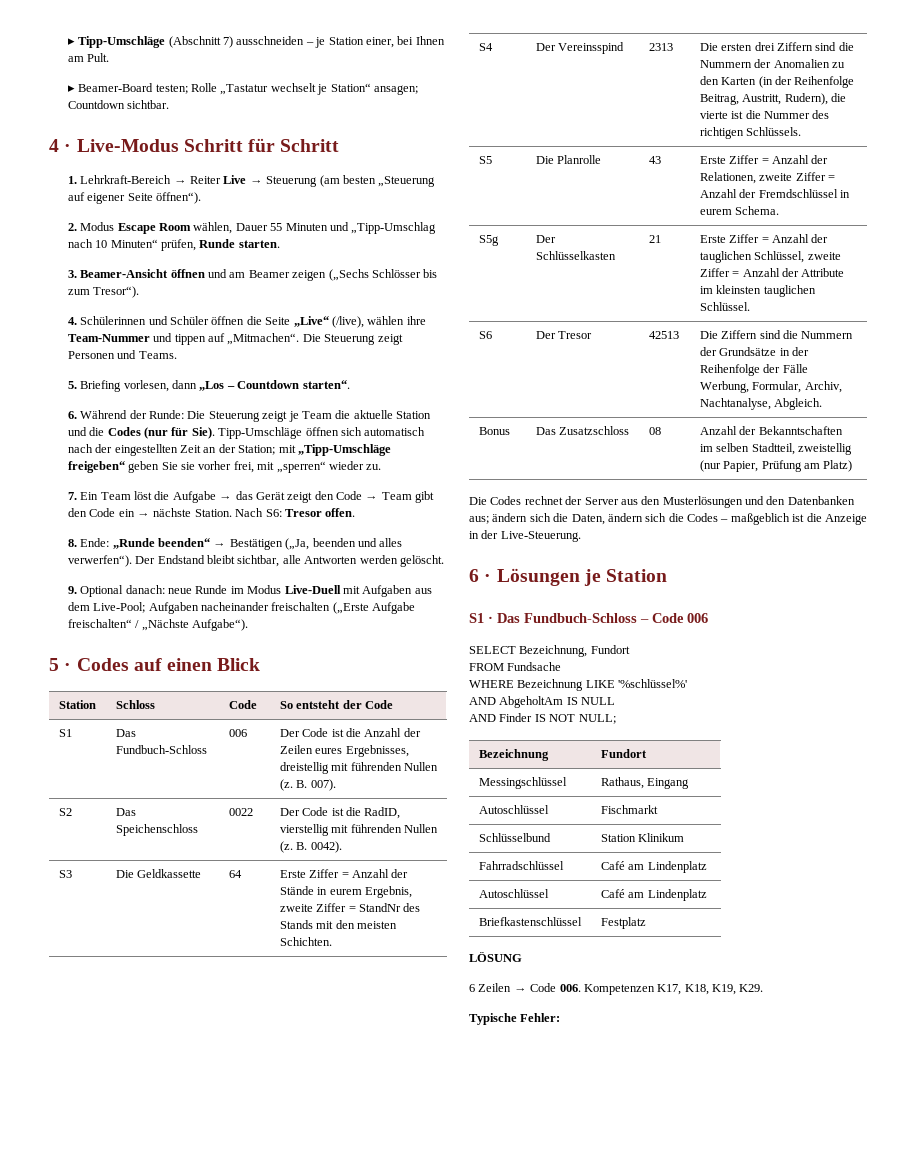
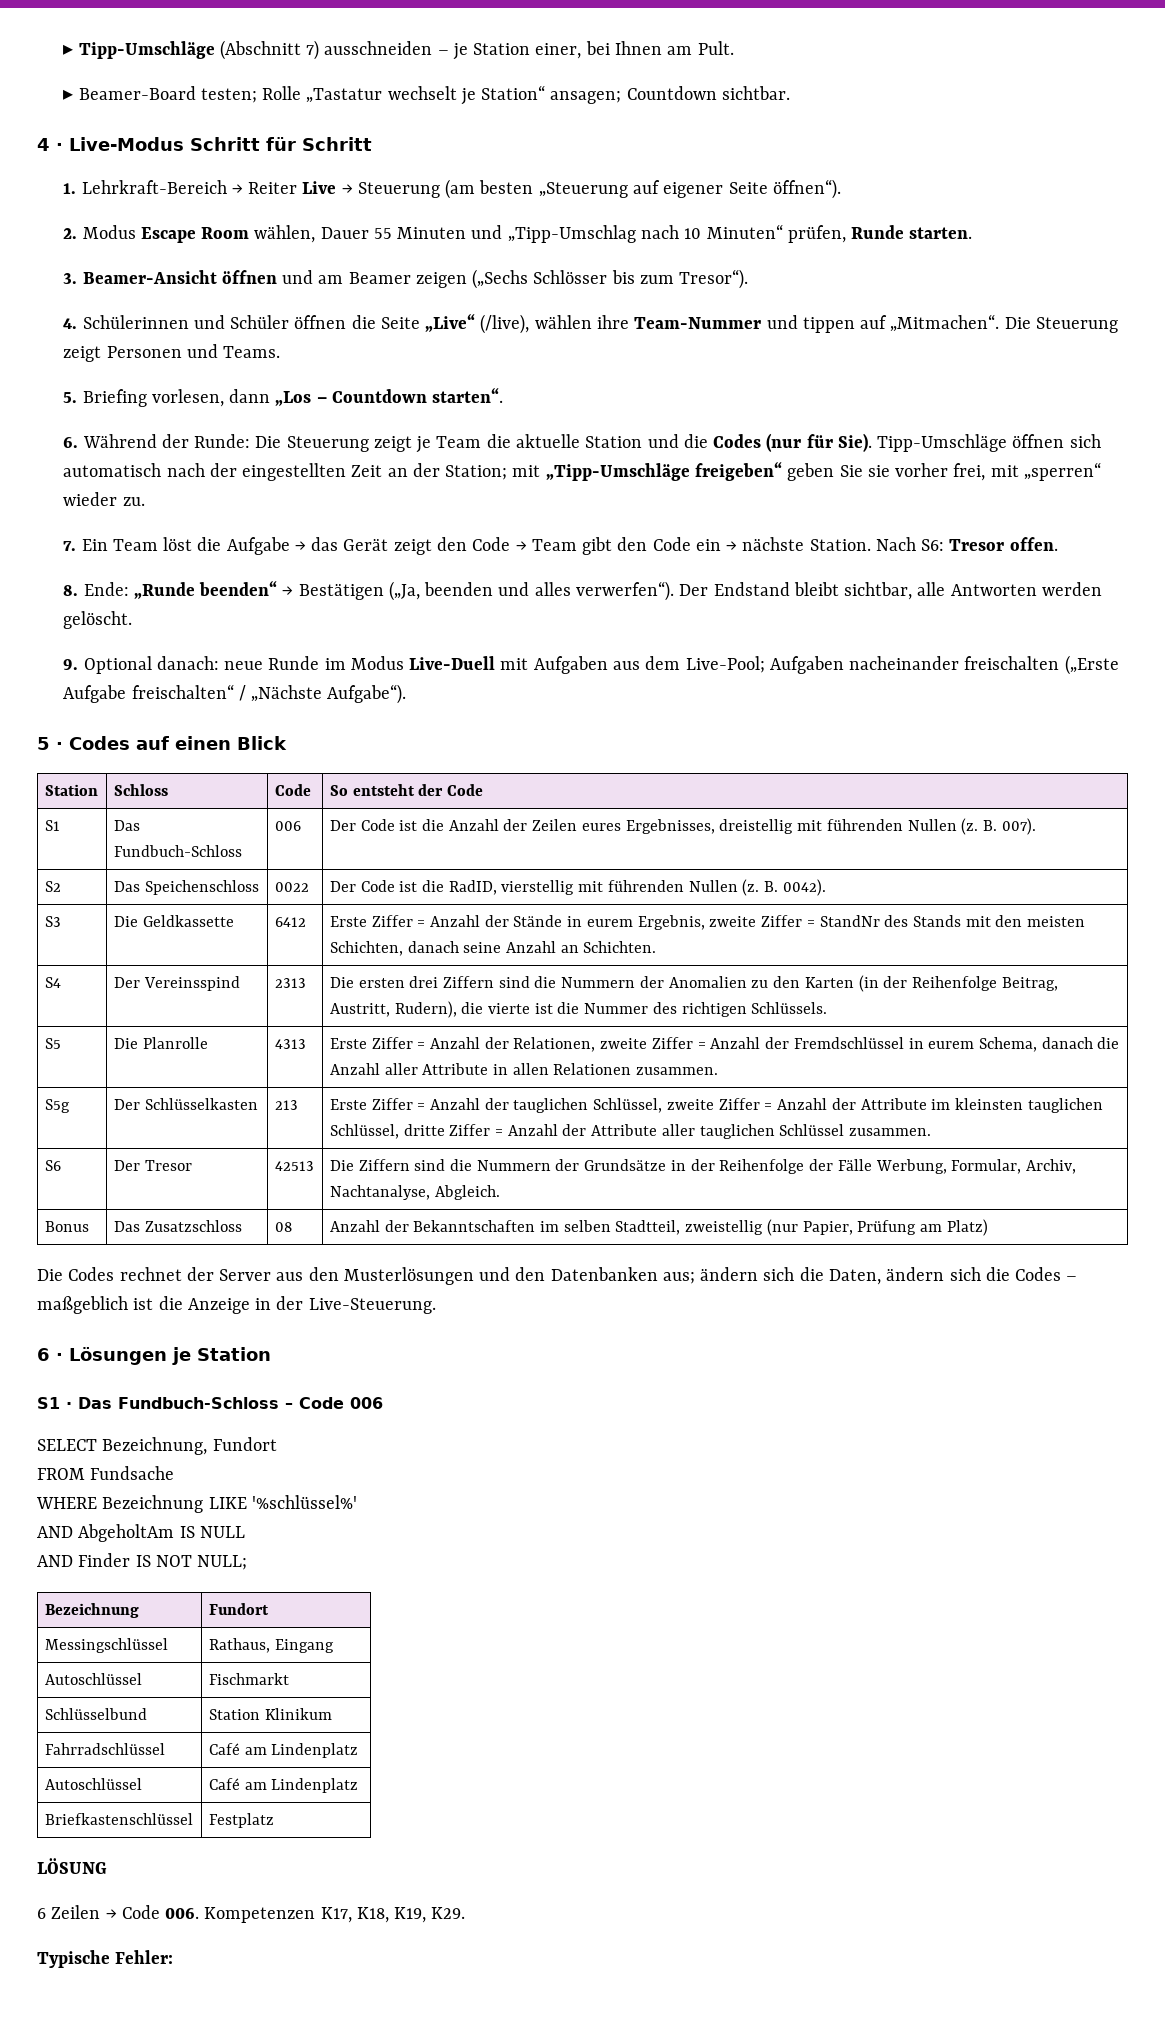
[228,870,242,878] 64 -> [274,917,306,927] 6412
(398, 925) none -> [329,941,579,956] Schichten, danach seine Anzahl an
[648,156,661,164] 43 -> [274,1039,306,1049] 4313
[735,206,780,215] Schema. -> [979,1037,1120,1052] [329,1063,719,1075] Schema, danach die Anzahl aller Attribute in allen Relationen zusammen.
[648,235,661,243] 21 -> [274,1100,298,1110] 213
[699,302,750,311] Schlüssel. -> [329,1124,932,1139] Schlüssel, dritte Ziffer = Anzahl der Attribute aller tauglichen Schlüssel zusammen.

